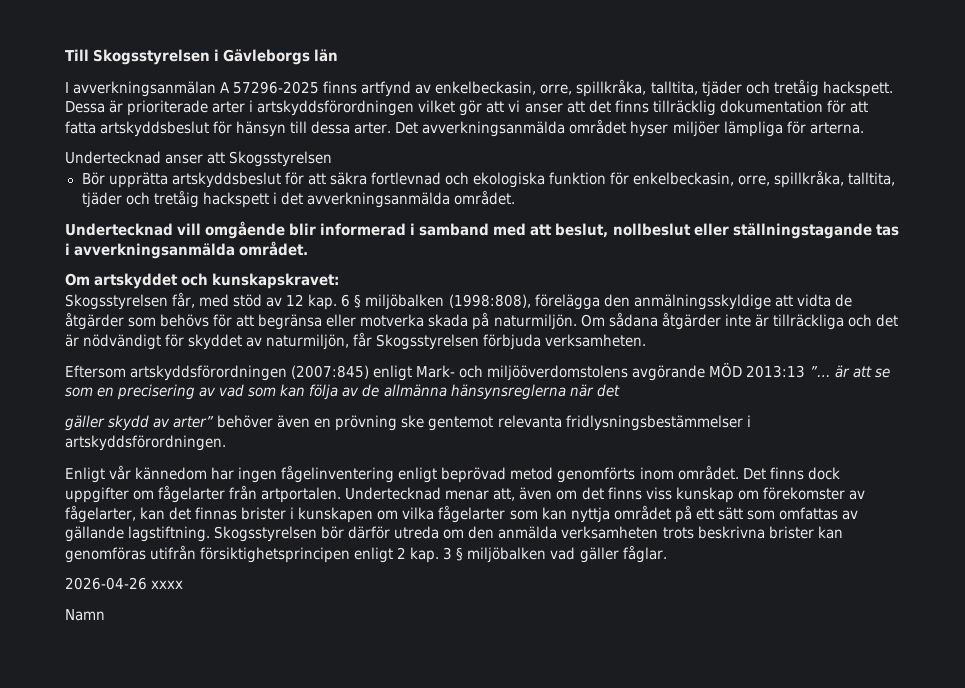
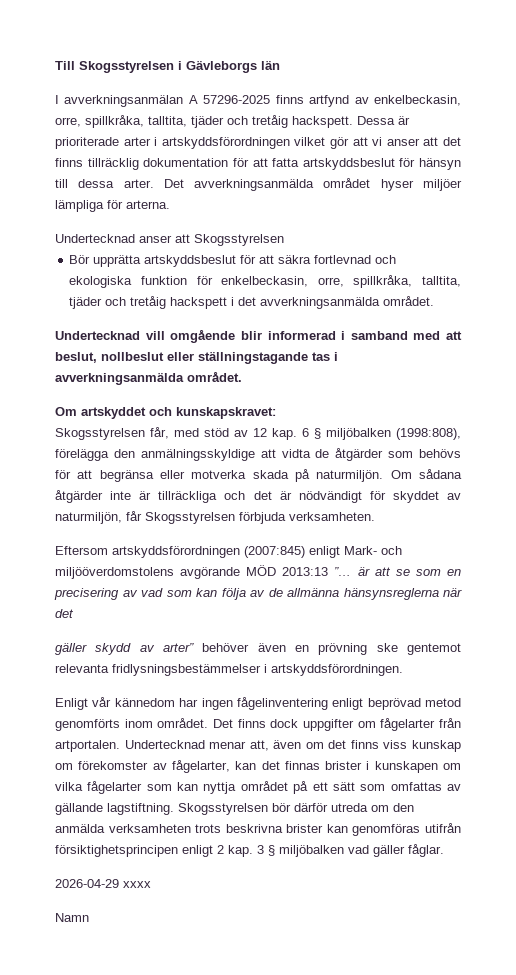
[65,577,147,590] 2026-04-26 -> [55,879,119,888] 2026-04-29

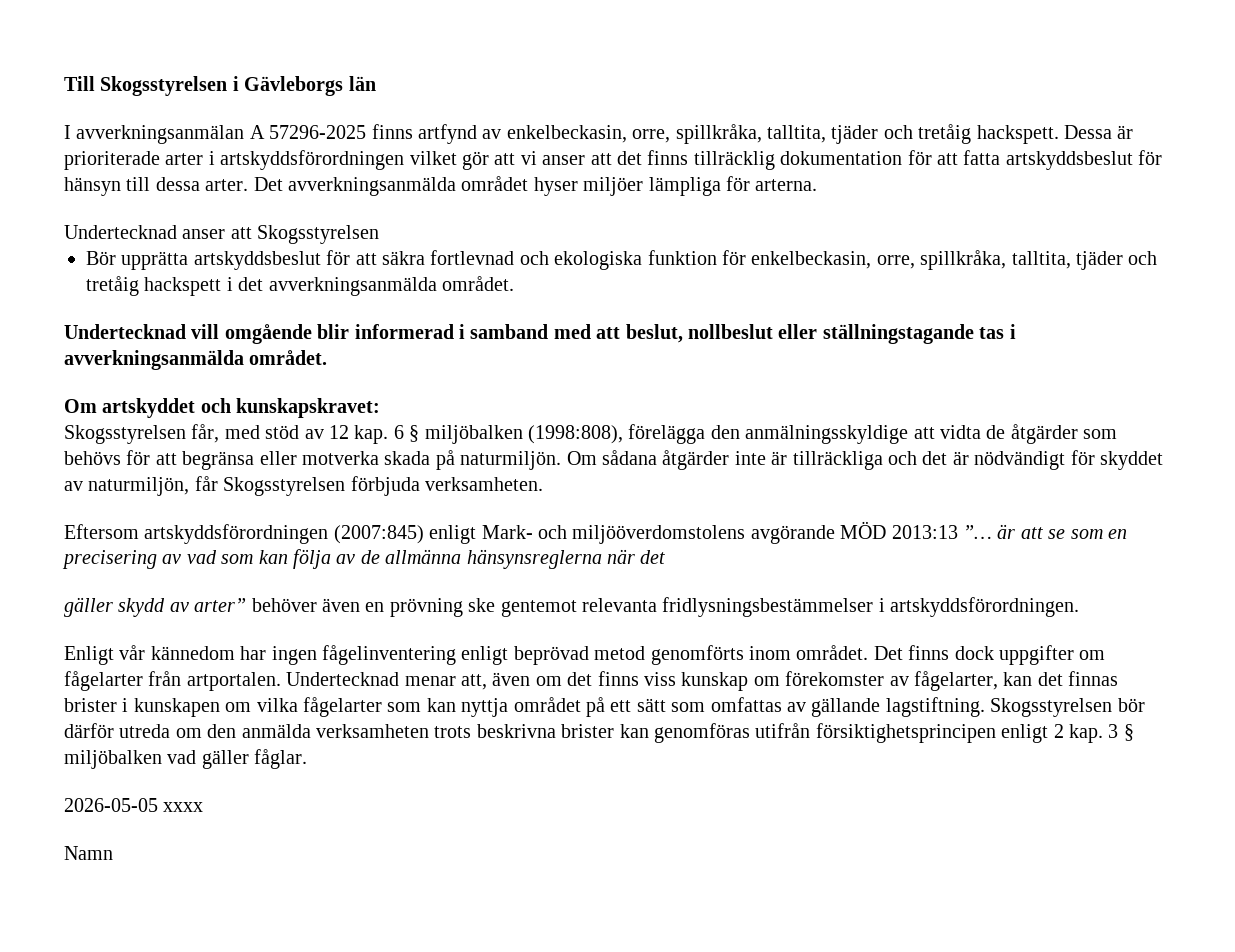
[55,879,119,888] 2026-04-29 -> [64,798,158,812] 2026-05-05

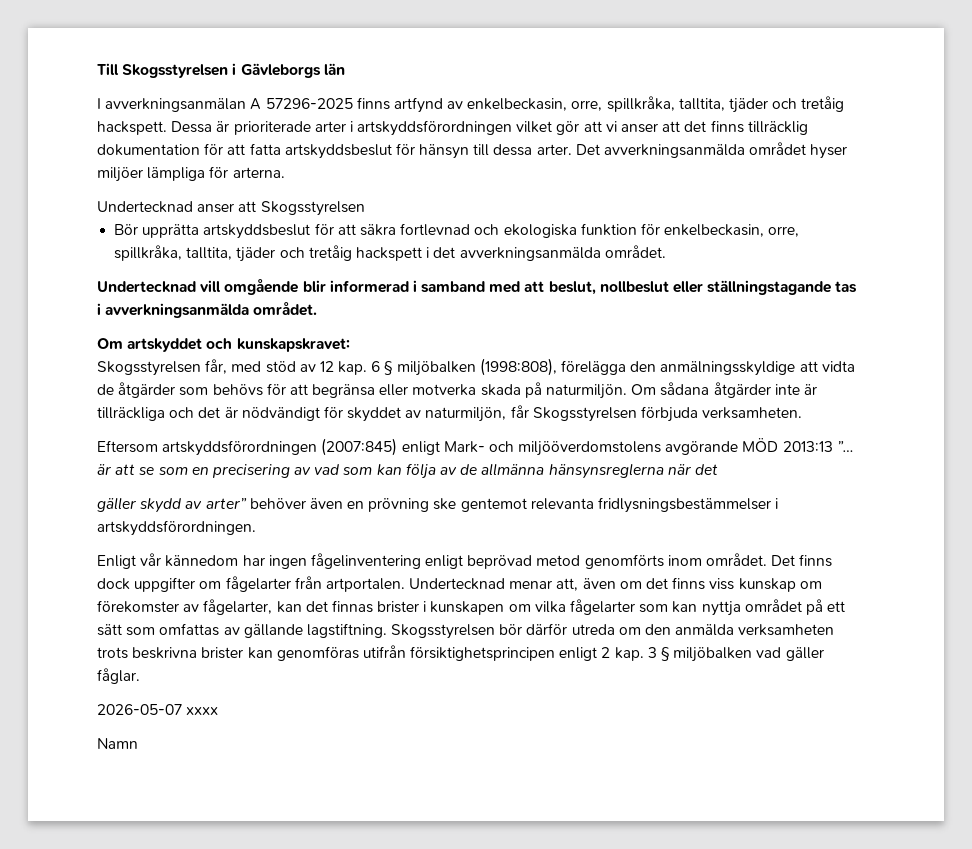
[64,798,158,812] 2026-05-05 -> [97,704,182,715] 2026-05-07

